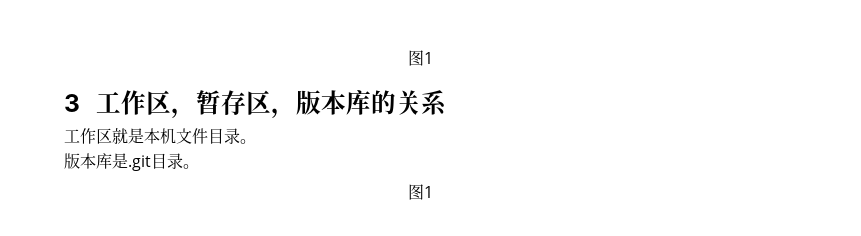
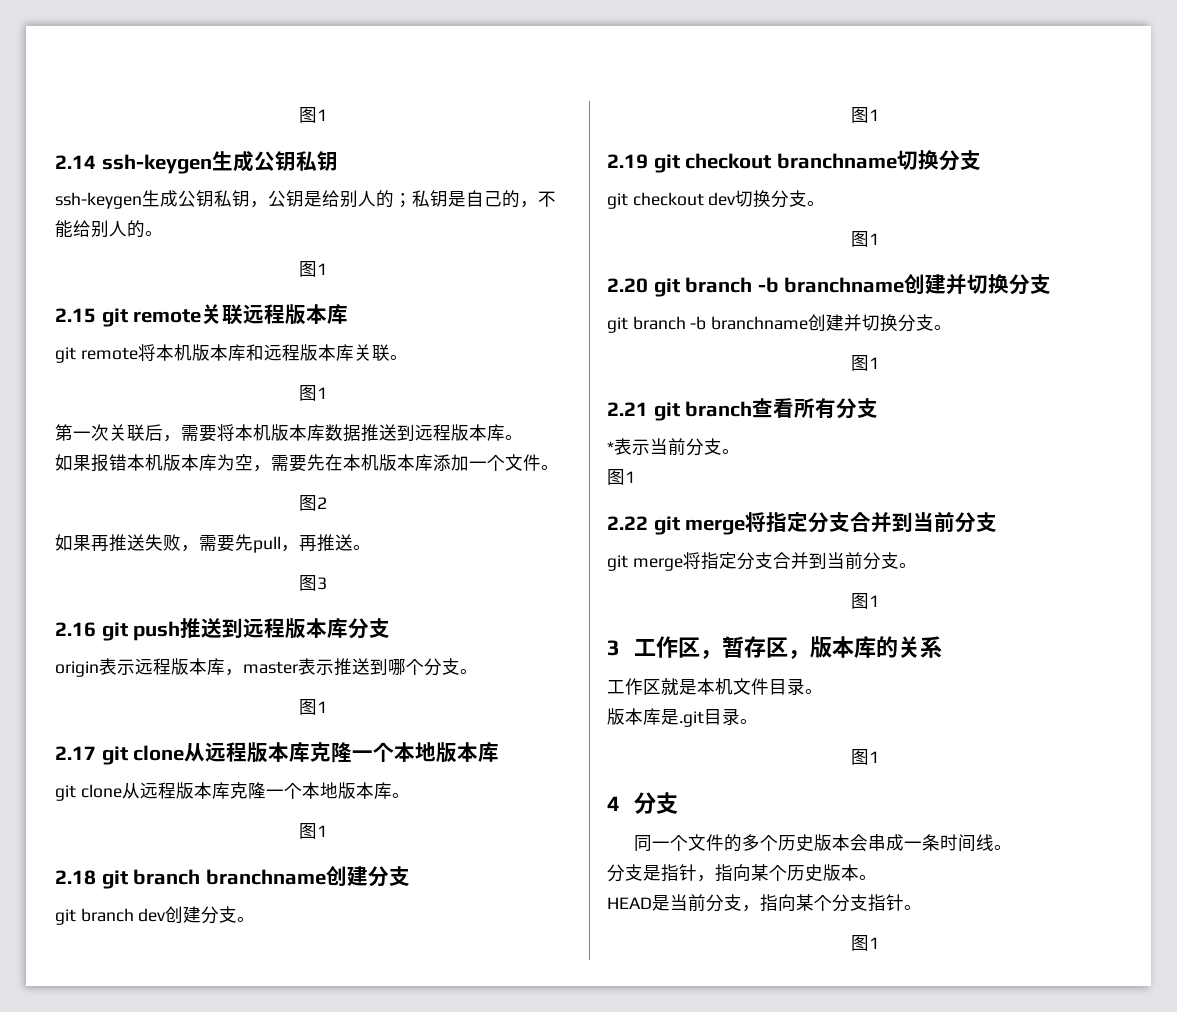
[407,50,433,66] 图1 -> [298,107,327,123] [55,150,338,174] [55,190,556,209] [55,220,163,238] [298,261,327,277] [55,304,349,327] [55,344,408,363] [298,385,327,401] [55,424,523,442] [55,454,559,472] [298,495,327,511] [55,534,371,553] [298,575,327,591] [55,618,391,641] [55,658,478,677] [298,699,327,715] [55,742,500,765] [55,782,410,801] [298,823,327,839] [55,866,410,889] [55,906,256,925] [850,107,879,123] [607,150,981,173] [607,190,826,209] [850,231,879,247] [607,274,1052,297] [607,314,953,333] [850,355,879,371] [607,398,879,421] [607,438,740,456] [607,469,635,485] [607,512,998,535] [607,552,917,571] [850,593,879,609] 图1 // 2.14 ssh-keygen生成公钥私钥 // ssh-keygen生成公钥私钥，公钥是给别人的；私钥是自己的，不能给别人的。 // 图1 // 2.15 git remote关联远程版本库 // git remote将本机版本库和远程版本库关联。 // 图1 // 第一次关联后，需要将本机版本库数据推送到远程版本库。 // 如果报错本机版本库为空，需要先在本机版本库添加一个文件。 // 图2 // 如果再推送失败，需要先pull，再推送。 // 图3 // 2.16 git push推送到远程版本库分支 // origin表示远程版本库，master表示推送到哪个分支。 // 图1 // 2.17 git clone从远程版本库克隆一个本地版本库 // git clone从远程版本库克隆一个本地版本库。 // 图1 // 2.18 git branch branchname创建分支 // git branch dev创建分支。 // 图1 // 2.19 git checkout branchname切换分支 // git checkout dev切换分支。 // 图1 // 2.20 git branch -b branchname创建并切换分支 // git branch -b branchname创建并切换分支。 // 图1 // 2.21 git branch查看所有分支 // *表示当前分支。 // 图1 // 2.22 git merge将指定分支合并到当前分支 // git merge将指定分支合并到当前分支。 // 图1
(433, 192) none -> [607,792,678,814] [633,834,1012,852] [607,864,877,882] [607,894,922,912] [850,935,879,951] // 4分支 // 同一个文件的多个历史版本会串成一条时间线。 // 分支是指针，指向某个历史版本。 // HEAD是当前分支，指向某个分支指针。 // 图1

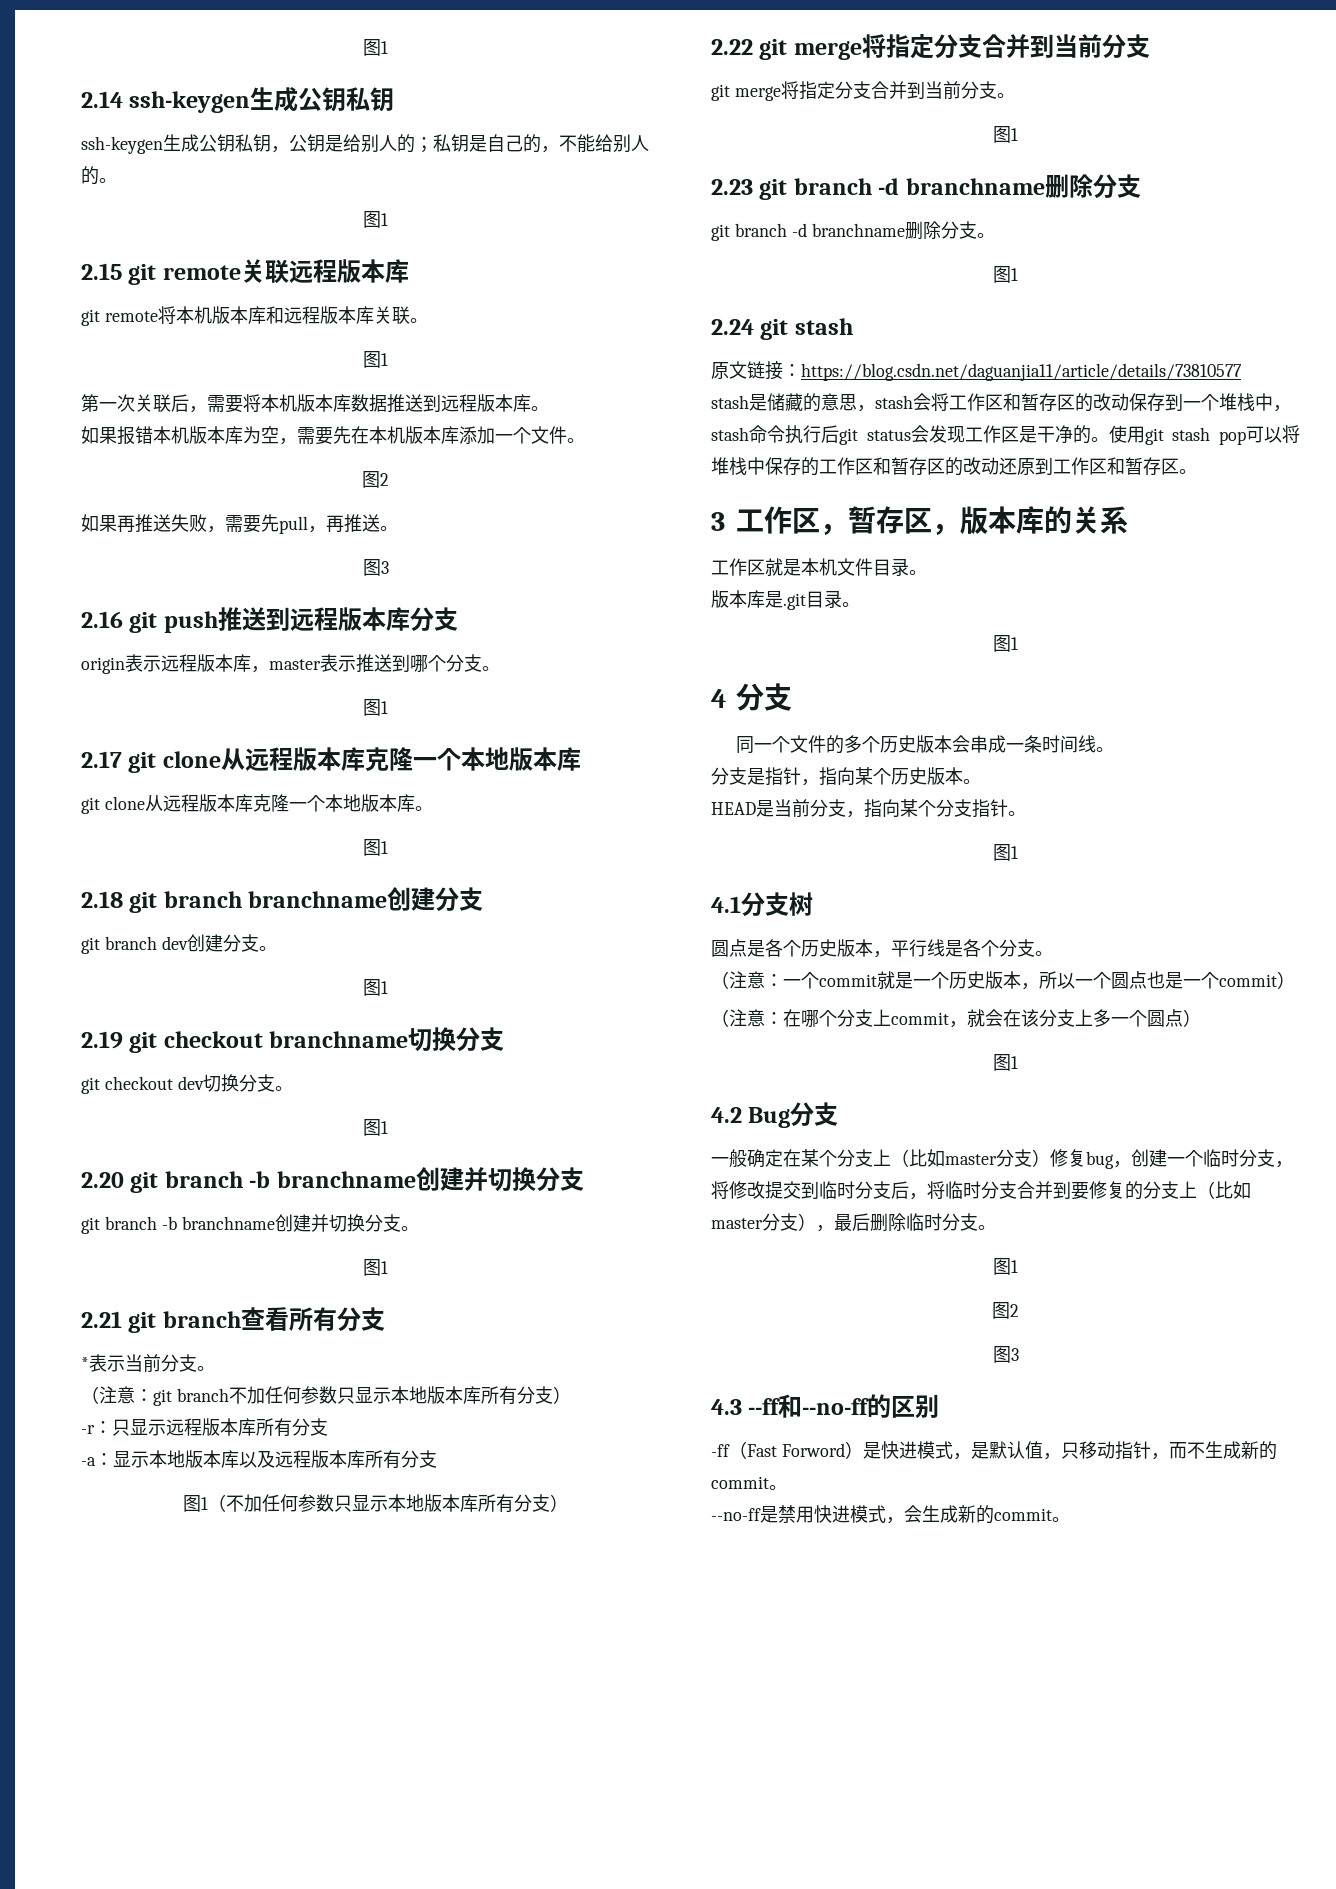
[607,469,635,485] 图1 -> [81,1386,571,1406] [81,1418,328,1437] [81,1450,437,1469] [183,1494,568,1513] （注意：git branch不加任何参数只显示本地版本库所有分支） // -r：只显示远程版本库所有分支 // -a：显示本地版本库以及远程版本库所有分支 // 图1（不加任何参数只显示本地版本库所有分支）
(879, 601) none -> [711,174,1141,200] [711,221,995,241] [993,266,1018,283] [711,318,853,340] [711,361,1242,381] [711,393,1291,412] [711,425,1300,445] [711,457,1197,476] // 2.23 git branch -d branchname删除分支 // git branch -d branchname删除分支。 // 图1 // 2.24 git stash // 原文链接：https://blog.csdn.net/daguanjia11/article/details/73810577 // stash是储藏的意思，stash会将工作区和暂存区的改动保存到一个堆栈中，stash命令执行后git status会发现工作区是干净的。使用git stash pop可以将堆栈中保存的工作区和暂存区的改动还原到工作区和暂存区。
(879, 943) none -> [711,892,813,917] [711,939,1053,958] [711,971,1295,990] [711,1009,1201,1028] [993,1054,1018,1071] [711,1102,839,1128] [711,1149,1293,1169] [711,1181,1251,1200] [711,1213,996,1232] [993,1258,1018,1275] [992,1302,1019,1319] [992,1346,1019,1363] [711,1394,940,1418] [711,1441,1277,1460] [711,1476,787,1490] [711,1505,1070,1524] // 4.1分支树 // 圆点是各个历史版本，平行线是各个分支。 // （注意：一个commit就是一个历史版本，所以一个圆点也是一个commit） // （注意：在哪个分支上commit，就会在该分支上多一个圆点） // 图1 // 4.2 Bug分支 // 一般确定在某个分支上（比如master分支）修复bug，创建一个临时分支，将修改提交到临时分支后，将临时分支合并到要修复的分支上（比如master分支），最后删除临时分支。 // 图1 // 图2 // 图3 // 4.3 --ff和--no-ff的区别 // -ff（Fast Forword）是快进模式，是默认值，只移动指针，而不生成新的commit。 // --no-ff是禁用快进模式，会生成新的commit。

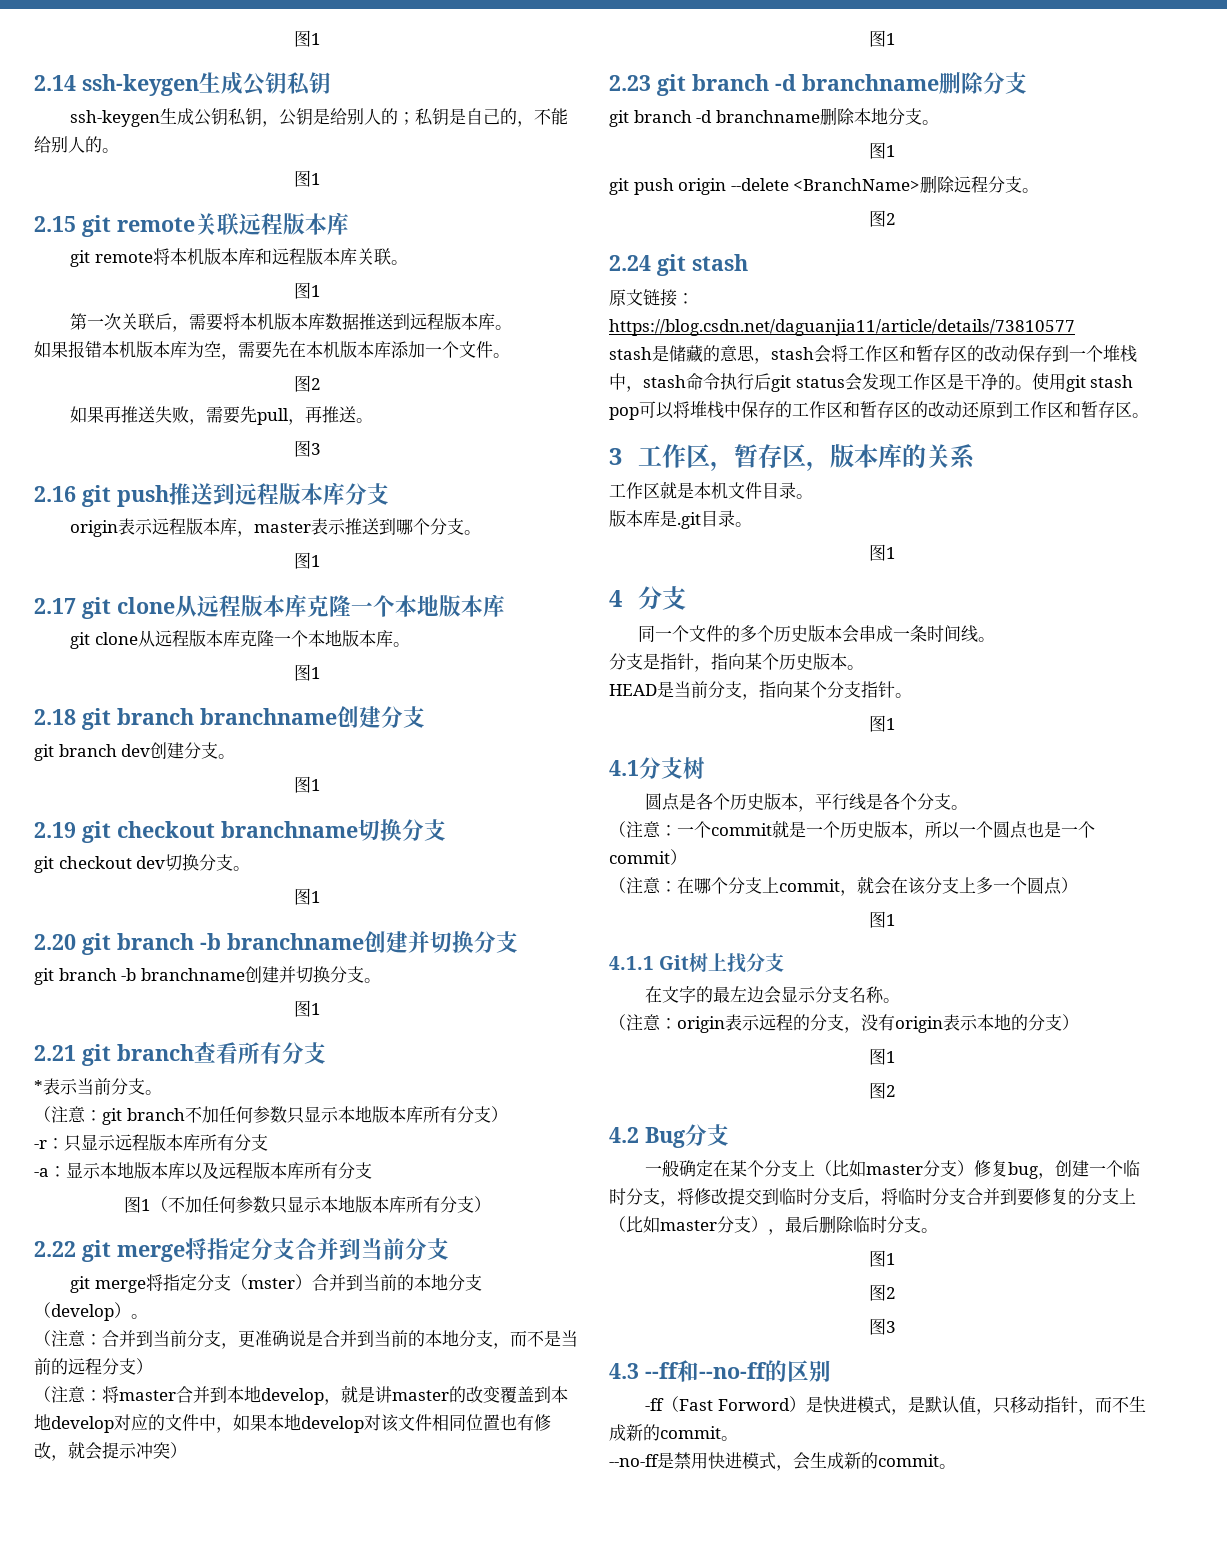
[870,81,1015,99] 合并到当前分支。 -> [230,1274,482,1291] [34,1302,148,1321] [34,1330,578,1349] [34,1358,153,1375] [34,1385,568,1405] [34,1414,551,1433] [34,1441,187,1461] （mster）合并到当前的本地分支（develop）。 // （注意：合并到当前分支，更准确说是合并到当前的本地分支，而不是当前的远程分支） // （注意：将master合并到本地develop，就是讲master的改变覆盖到本地develop对应的文件中，如果本地develop对该文件相同位置也有修改，就会提示冲突）
[940,221,995,239] [993,266,1018,283] 分支。 // 图1 -> [853,108,939,125] [868,142,896,159] [609,175,1040,195] [868,210,896,227] 本地分支。 // 图1 // git push origin --delete <BranchName>删除远程分支。 // 图2
(1018, 1062) none -> [609,953,785,973] [645,986,901,1004] [609,1014,1079,1033] [868,1048,896,1065] [868,1082,896,1099] // 4.1.1 Git树上找分支 // 在文字的最左边会显示分支名称。 // （注意：origin表示远程的分支，没有origin表示本地的分支） // 图1 // 图2

